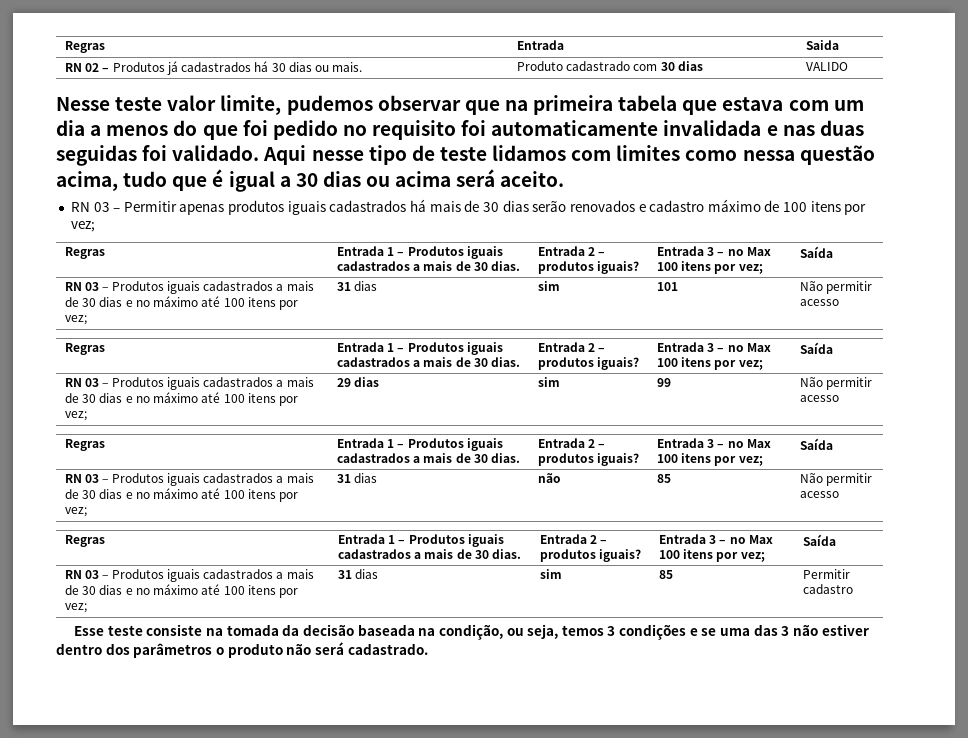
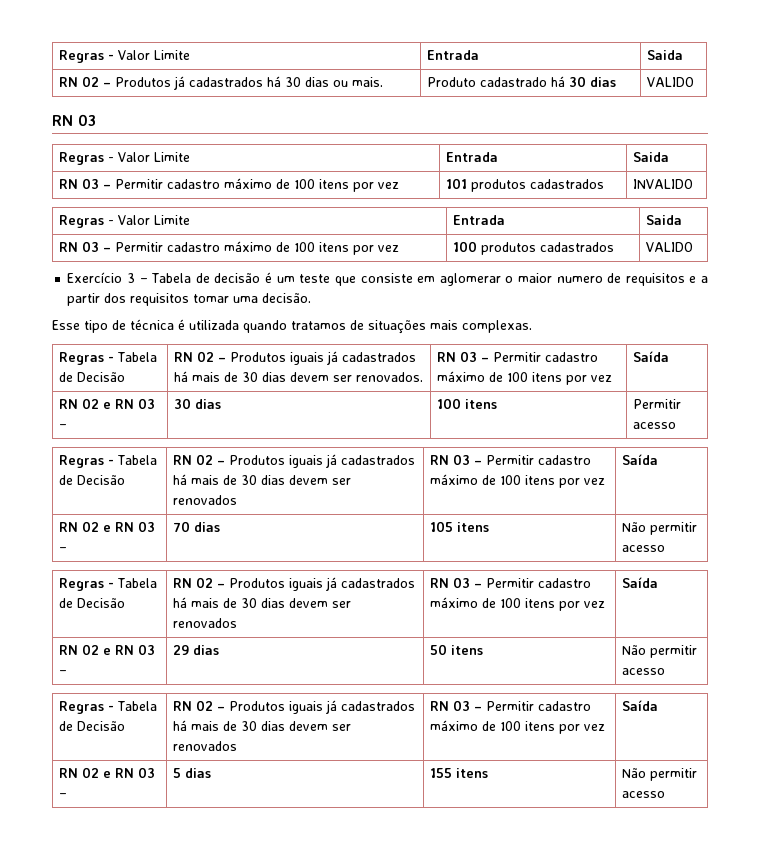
[64,41,105,53] Regras -> [59,50,191,63] Regras - Valor Limite
[633,64,658,71] com -> [551,76,566,87] há
[56,95,864,115] [56,120,864,140] [56,145,875,166] [56,169,565,192] [70,199,867,215] [70,221,95,232] [64,247,105,259] [336,246,503,259] [336,261,521,271] [537,246,606,256] [537,261,640,274] [656,246,771,256] [656,261,763,274] [799,246,833,258] [64,281,314,294] [64,296,298,310] [64,315,87,325] [336,281,378,291] [537,281,560,291] [656,282,678,291] [799,281,873,294] [799,299,839,306] [64,343,105,355] [336,342,503,355] [336,357,521,367] [537,342,606,352] [537,357,640,370] [656,342,771,352] [656,357,763,370] [799,342,833,354] [64,377,314,390] [64,392,298,406] [64,411,87,421] Nesse teste valor limite, pudemos observar que na primeira tabela que estava com um dia a menos do que foi pedido no requisito foi automaticamente invalidada e nas duas seguidas foi validado. Aqui nesse tipo de teste lidamos com limites como nessa questão acima, tudo que é igual a 30 dias ou acima será aceito. // RN 03 – Permitir apenas produtos iguais cadastrados há mais de 30 dias serão renovados e cadastro máximo de 100 itens por vez; // Regras | Entrada 1 – Produtos iguais cadastrados a mais de 30 dias. | Entrada 2 – produtos iguais? | Entrada 3 – no Max 100 itens por vez; | Saída // RN 03 – Produtos iguais cadastrados a mais de 30 dias e no máximo até 100 itens por vez; | 31 dias | sim | 101 | Não permitir acesso // Regras | Entrada 1 – Produtos iguais cadastrados a mais de 30 dias. | Entrada 2 – produtos iguais? | Entrada 3 – no Max 100 itens por vez; | Saída // RN 03 – Produtos iguais cadastrados a mais de 30 dias e no máximo até 100 itens por vez; -> [52,114,96,126] [59,152,191,165] [446,152,499,162] [633,152,670,162] [59,178,400,192] [446,178,605,192] [633,179,694,189] [59,215,191,228] [453,215,506,225] [646,215,683,225] [59,241,400,255] [453,241,615,255] [646,242,694,252] [67,272,708,286] [67,293,312,306] [52,319,532,334] [59,352,158,365] [59,372,126,382] [174,351,417,365] [174,371,424,382] [437,351,599,362] [437,371,613,385] [633,351,670,362] [59,398,156,409] [59,424,68,429] [174,398,222,409] [437,398,498,409] [633,399,682,409] [633,422,677,429] [59,455,158,468] [59,475,126,485] [173,454,416,468] [173,474,352,485] [173,495,238,505] [430,454,592,465] [430,474,606,488] [622,454,659,465] [59,521,156,532] [59,547,68,552] [173,521,221,532] [430,521,490,532] [622,522,698,535] [622,545,666,552] [59,578,158,591] [59,598,126,608] [173,577,416,591] [173,597,352,608] [173,618,238,628] [430,577,592,588] [430,597,606,611] [622,577,659,588] [59,644,156,655] [59,670,68,675] RN 03 // Regras - Valor Limite | Entrada | Saida // RN 03 – Permitir cadastro máximo de 100 itens por vez | 101 produtos cadastrados | INVALIDO // Regras - Valor Limite | Entrada | Saida // RN 03 – Permitir cadastro máximo de 100 itens por vez | 100 produtos cadastrados | VALIDO // Exercício 3 – Tabela de decisão é um teste que consiste em aglomerar o maior numero de requisitos e a partir dos requisitos tomar uma decisão. // Esse tipo de técnica é utilizada quando tratamos de situações mais complexas. // Regras - Tabela de Decisão | RN 02 – Produtos iguais já cadastrados há mais de 30 dias devem ser renovados. | RN 03 – Permitir cadastro máximo de 100 itens por vez | Saída // RN 02 e RN 03 – | 30 dias | 100 itens | Permitir acesso // Regras - Tabela de Decisão | RN 02 – Produtos iguais já cadastrados há mais de 30 dias devem ser renovados | RN 03 – Permitir cadastro máximo de 100 itens por vez | Saída // RN 02 e RN 03 – | 70 dias | 105 itens | Não permitir acesso // Regras - Tabela de Decisão | RN 02 – Produtos iguais já cadastrados há mais de 30 dias devem ser renovados | RN 03 – Permitir cadastro máximo de 100 itens por vez | Saída // RN 02 e RN 03 –
[537,377,560,387] [656,378,671,387] [799,377,873,390] [799,395,839,402] [64,439,105,451] [336,438,503,451] [336,453,521,463] [537,438,606,448] [537,453,640,466] [656,438,771,448] [656,453,763,466] [799,438,833,450] [64,473,314,486] [64,488,298,502] [64,507,87,517] [336,473,378,483] [537,473,561,483] [656,474,671,483] [799,473,873,486] [799,491,839,498] [64,535,105,547] [337,534,504,547] [337,549,522,559] [539,534,608,544] [539,549,642,562] [658,534,773,544] [658,549,765,562] [802,534,836,546] [64,569,314,582] [64,584,298,598] [64,603,87,613] [337,569,379,579] [539,569,562,579] [658,570,673,579] [802,569,850,579] [802,584,853,594] [74,624,869,640] [56,642,428,658] sim | 99 | Não permitir acesso // Regras | Entrada 1 – Produtos iguais cadastrados a mais de 30 dias. | Entrada 2 – produtos iguais? | Entrada 3 – no Max 100 itens por vez; | Saída // RN 03 – Produtos iguais cadastrados a mais de 30 dias e no máximo até 100 itens por vez; | 31 dias | não | 85 | Não permitir acesso // Regras | Entrada 1 – Produtos iguais cadastrados a mais de 30 dias. | Entrada 2 – produtos iguais? | Entrada 3 – no Max 100 itens por vez; | Saída // RN 03 – Produtos iguais cadastrados a mais de 30 dias e no máximo até 100 itens por vez; | 31 dias | sim | 85 | Permitir cadastro // Esse teste consiste na tomada da decisão baseada na condição, ou seja, temos 3 condições e se uma das 3 não estiver dentro dos parâmetros o produto não será cadastrado. -> [430,644,484,655] [622,645,698,658] [622,668,666,675] [59,701,158,714] [59,721,126,731] [173,700,416,714] [173,720,352,731] [173,741,238,751] [430,700,592,711] [430,720,606,734] [622,700,659,711] [59,767,156,778] [59,793,68,798] [173,768,212,778] [430,768,489,778] [622,768,698,781] [622,791,666,798] 50 itens | Não permitir acesso // Regras - Tabela de Decisão | RN 02 – Produtos iguais já cadastrados há mais de 30 dias devem ser renovados | RN 03 – Permitir cadastro máximo de 100 itens por vez | Saída // RN 02 e RN 03 – | 5 dias | 155 itens | Não permitir acesso

